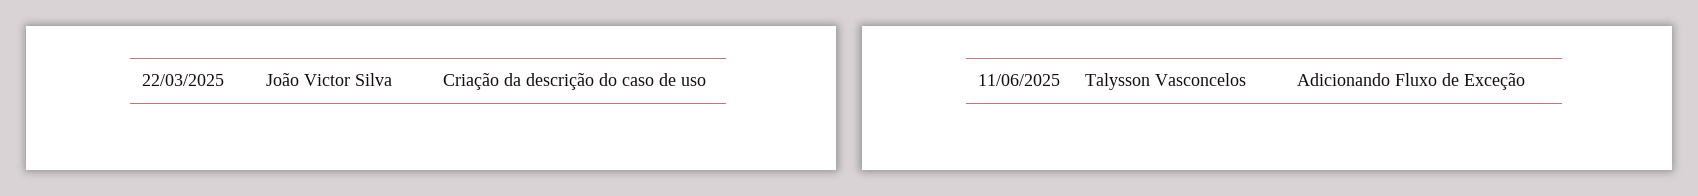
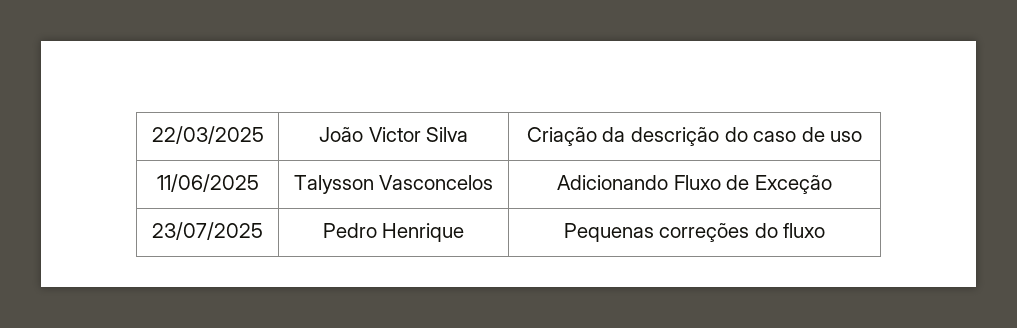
(1525, 81) none -> [152,222,263,240] [322,223,465,242] [563,223,826,242] // 23/07/2025 | Pedro Henrique | Pequenas correções do fluxo

